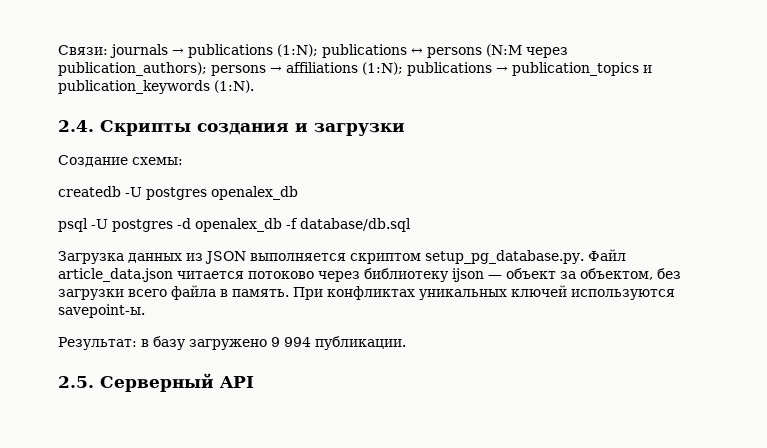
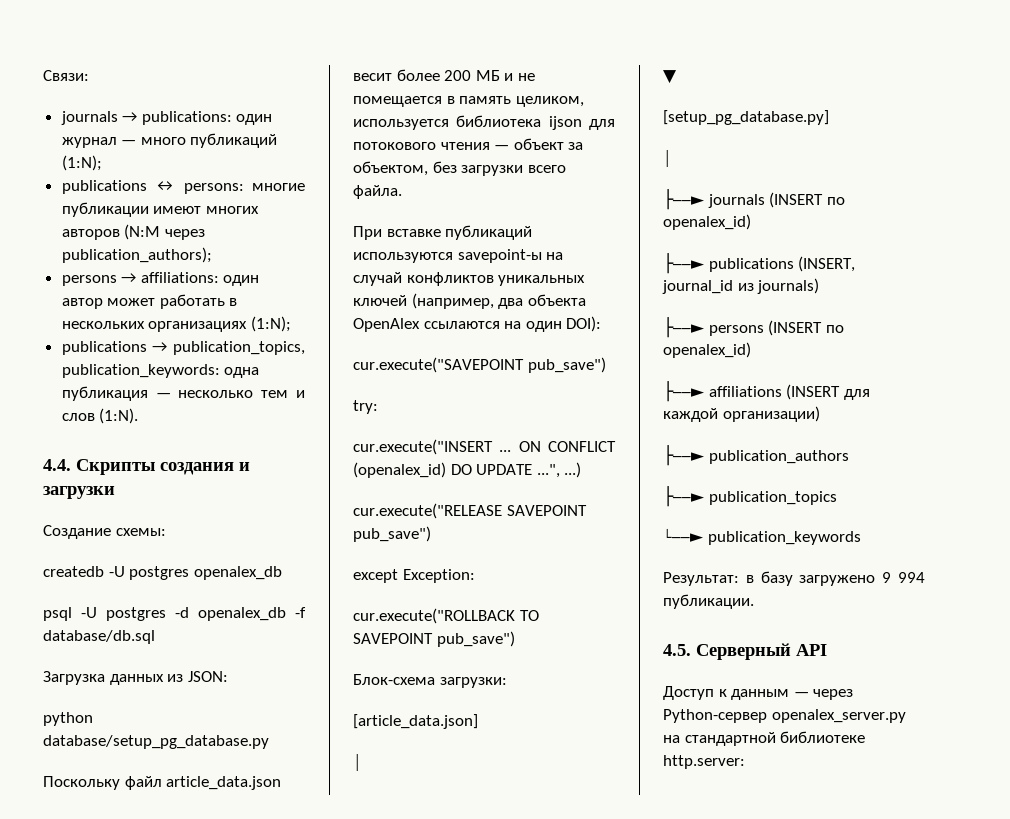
(108, 50) none -> (89, 75) //
[188,44,318,58] publications (1:N); -> [141,111,273,125] [61,133,278,148] [61,155,102,171] publications: один журнал — много публикаций (1:N); //
[427,47,482,58] persons -> [184,183,305,194] [61,202,259,217] [61,229,120,240] persons: многие публикации имеют многих авторов
(207, 69) none -> (212, 255) //
[286,62,403,75] affiliations (1:N); -> [140,272,260,286] [61,294,238,309] [61,316,291,332] affiliations: один автор может работать в нескольких организациях (1:N); //
[512,62,652,76] [58,80,210,94] publication_topics и publication_keywords -> [173,341,305,355] [61,364,260,378] [61,386,305,401] [61,413,95,421] publication_topics, publication_keywords: одна публикация — несколько тем и слов
[58,120,94,132] 2.4. -> [43,459,71,471] 4.4.
[205,249,626,264] [58,268,484,282] JSON выполняется скриптом setup_pg_database.py. Файл article_data.json читается потоково через библиотеку ijson -> [187,671,228,682] [43,712,93,726] [43,735,269,749] [43,776,282,790] [353,69,535,81] [353,96,584,107] [353,115,615,130] [353,142,490,150] JSON: // python database/setup_pg_database.py // Поскольку файл article_data.json весит более 200 МБ и не помещается в память целиком, используется библиотека ijson для потокового чтения
[171,285,675,300] [58,304,145,318] файла в память. При конфликтах уникальных ключей используются savepoint-ы. -> [353,185,402,199] [353,225,533,240] [353,249,564,263] [353,272,586,286] [353,293,586,309] [353,316,602,332] [353,357,606,373] [353,400,378,414] [353,439,616,455] [353,462,582,478] [353,503,587,519] [353,526,431,542] [353,569,475,583] [353,608,539,624] [353,631,515,647] [353,674,507,688] [353,714,478,729] [353,754,362,771] [663,70,677,84] [663,110,829,125] [663,150,672,167] [663,189,845,210] [663,214,751,230] [663,253,856,274] [662,278,820,294] [663,317,844,338] [663,342,751,358] [663,381,870,402] [663,406,820,422] [663,445,849,466] [663,486,837,507] [663,528,861,545] файла. // При вставке публикаций используются savepoint-ы на случай конфликтов уникальных ключей (например, два объекта OpenAlex ссылаются на один DOI): // cur.execute("SAVEPOINT pub_save") // try: // cur.execute("INSERT ... ON CONFLICT (openalex_id) DO UPDATE ...", ...) // cur.execute("RELEASE SAVEPOINT pub_save") // except Exception: // cur.execute("ROLLBACK TO SAVEPOINT pub_save") // Блок-схема загрузки: // [article_data.json] // │ // ▼ // [setup_pg_database.py] // │ // ├──► journals (INSERT по openalex_id) // ├──► publications (INSERT, journal_id из journals) // ├──► persons (INSERT по openalex_id) // ├──► affiliations (INSERT для каждой организации) // ├──► publication_authors // ├──► publication_topics // └──► publication_keywords
[58,376,94,388] 2.5. -> [663,644,691,656] 4.5.
(254, 382) none -> [663,686,854,700] [663,709,906,723] [663,731,866,746] [663,755,745,769] // Доступ к данным — через Python-сервер openalex_server.py на стандартной библиотеке http.server:

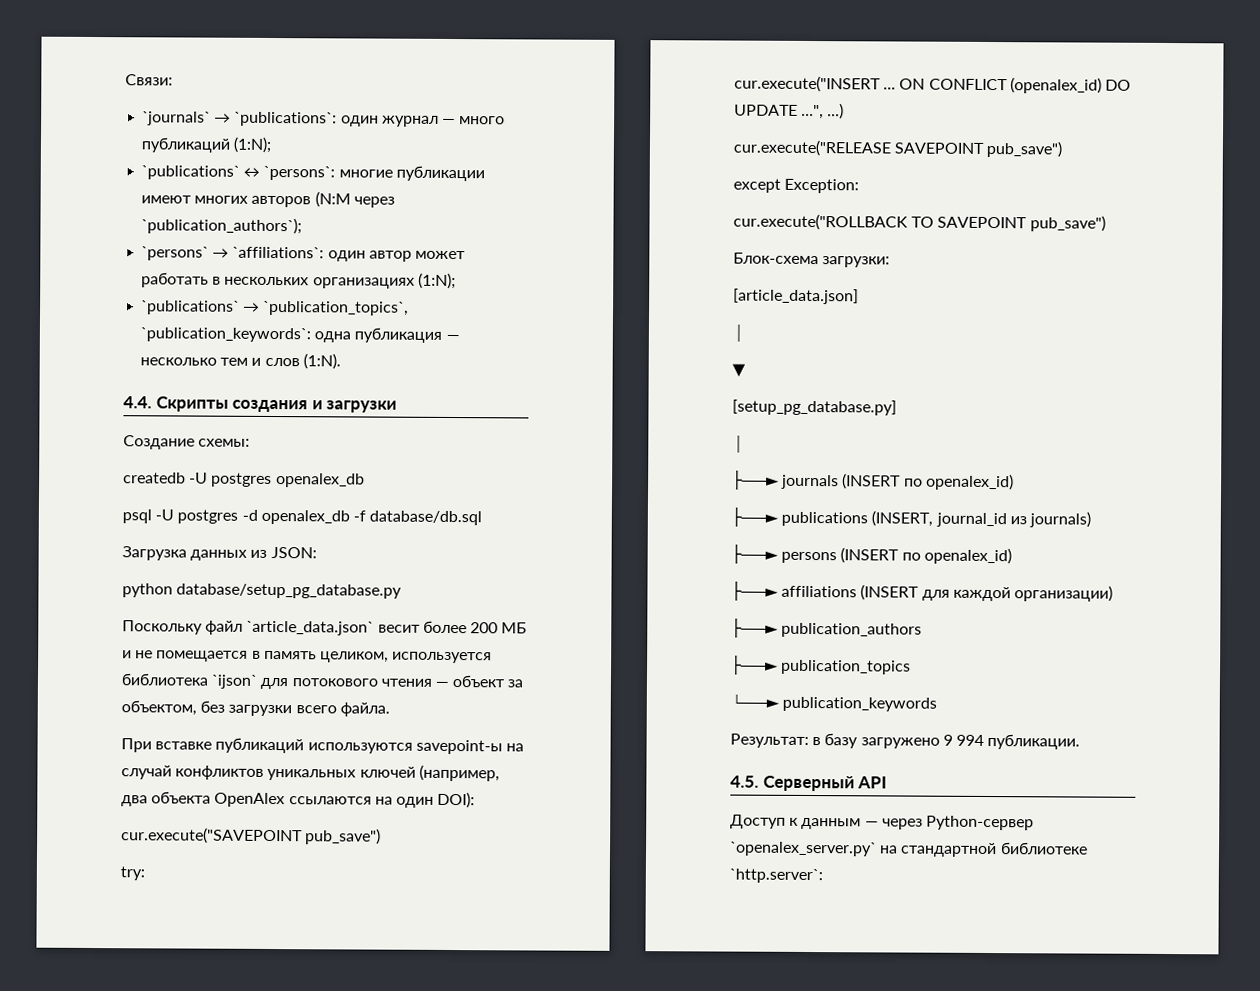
[60,111,232,125] journals → publications: -> [142,111,338,127] `journals` → `publications`:
[61,180,245,194] publications ↔ persons: -> [141,165,336,181] `publications` ↔ `persons`:
[61,247,212,263] [61,272,219,286] publication_authors); // persons → affiliations: -> [141,217,303,235] [141,246,325,261] `publication_authors`); // `persons` → `affiliations`:
[61,341,305,355] [61,364,220,378] publications → publication_topics, publication_keywords: -> [141,300,410,316] [140,327,312,343] `publications` → `publication_topics`, `publication_keywords`:
[166,776,282,790] article_data.json -> [246,620,375,636] `article_data.json`
[548,116,582,130] ijson -> [211,674,258,689] `ijson`
[771,709,906,723] openalex_server.py -> [729,841,877,857] `openalex_server.py`
[663,755,745,769] http.server: -> [729,868,823,884] `http.server`:

